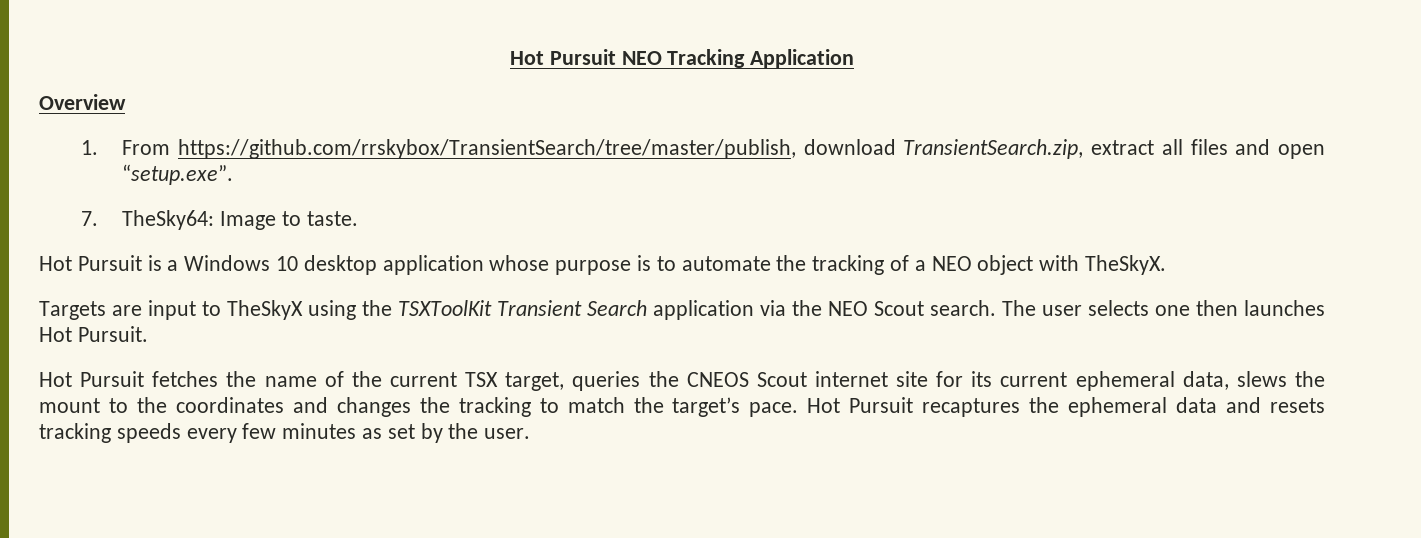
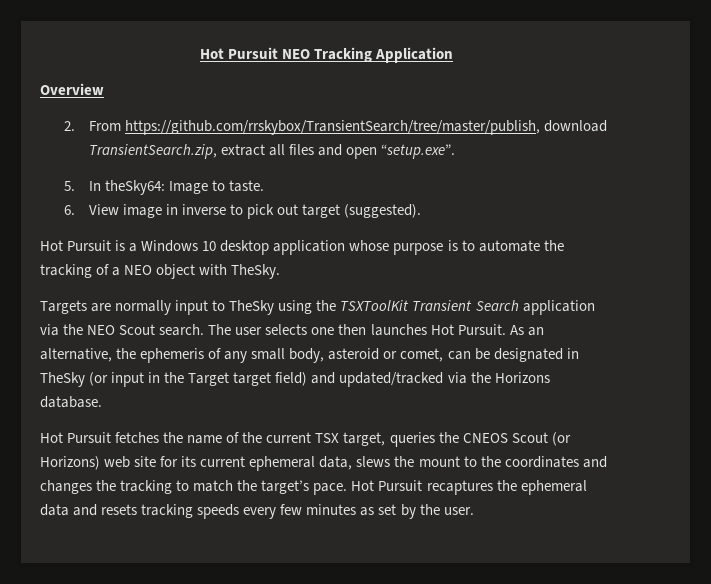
[80,140,98,155] 1. -> [64,121,76,131] 2.
[80,210,215,230] 7. TheSky64: -> [64,180,166,195] 5. In theSky64:
(358, 218) none -> [64,204,422,219] // 6. View image in inverse to pick out target (suggested).
[1085,255,1167,275] TheSkyX. -> [231,264,281,279] TheSky.
(142, 310) none -> [115,300,172,315] normally
[227,300,303,320] TheSkyX -> [229,300,275,315] TheSky
(148, 334) none -> [509,325,544,336] [40,348,579,363] [40,372,550,387] [40,396,102,408] As an alternative, the ephemeris of any small body, asteroid or comet, can be designated in TheSky (or input in the Target target field) and updated/tracked via the Horizons database.
[814,371,888,387] internet -> [551,432,571,446] [40,456,131,470] (or Horizons) web

